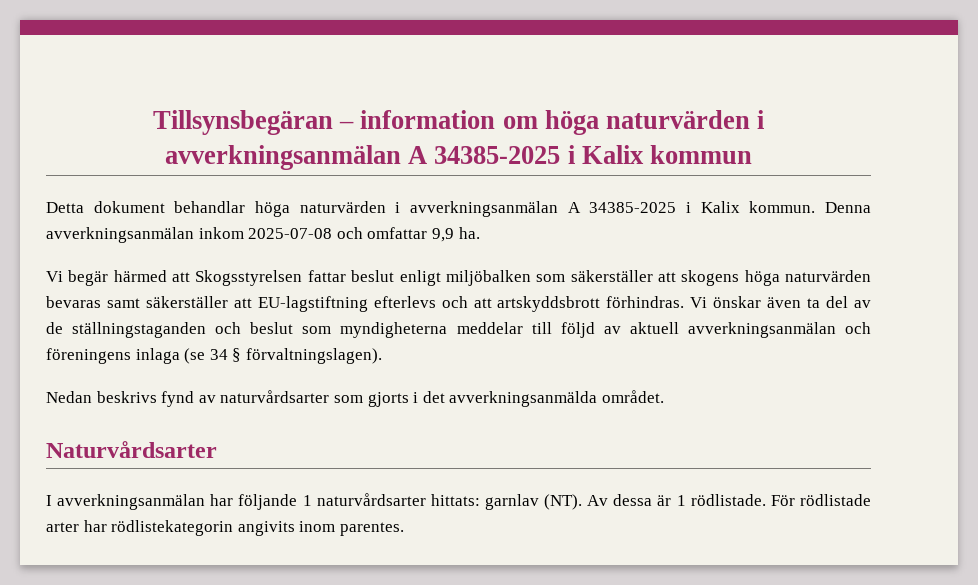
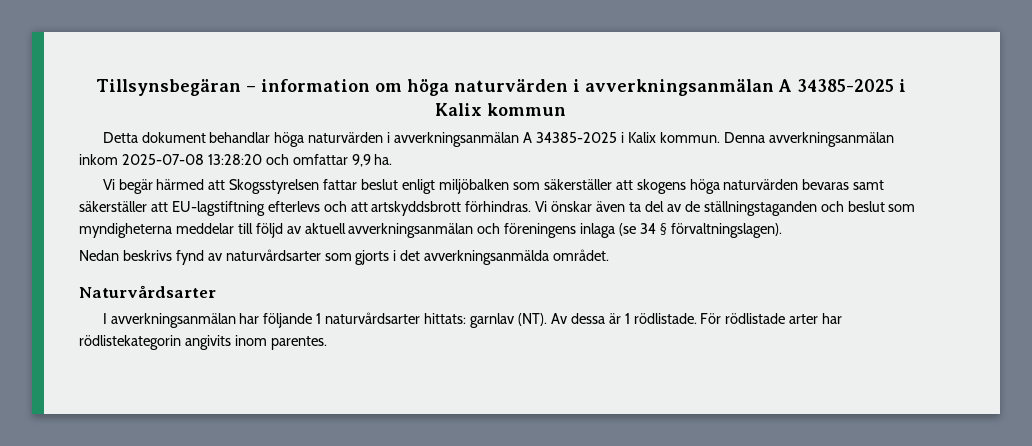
(333, 233) none -> [207,154,262,165] 13:28:20

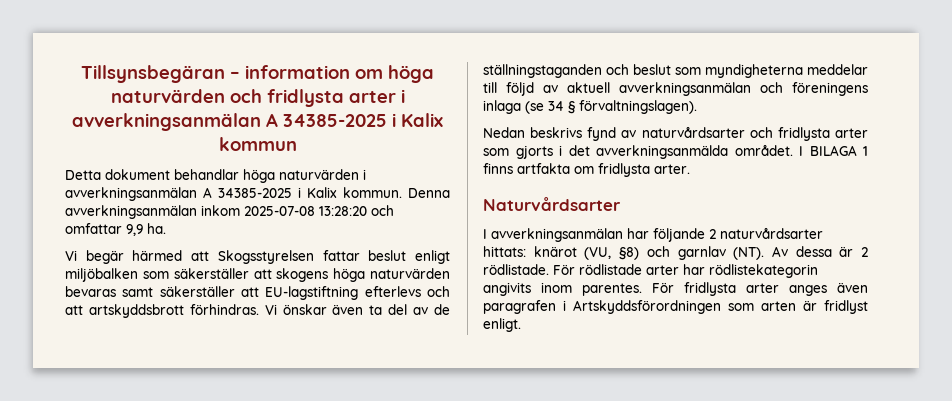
(568, 85) none -> [229,89,396,107] och fridlysta arter
(321, 255) none -> [749,127,868,141] och fridlysta arter
(610, 255) none -> [799,145,868,156] [483,163,690,177] I BILAGA 1 finns artfakta om fridlysta arter.
[316,313,322,324] 1 -> [709,229,716,239] 2
(467, 318) none -> [533,246,670,260] knärot (VU, §8) och
[624,313,630,324] 1 -> [860,247,868,257] 2
(327, 343) none -> [652,282,868,296] [483,300,868,314] [483,318,521,332] För fridlysta arter anges även paragrafen i Artskyddsförordningen som arten är fridlyst enligt.

